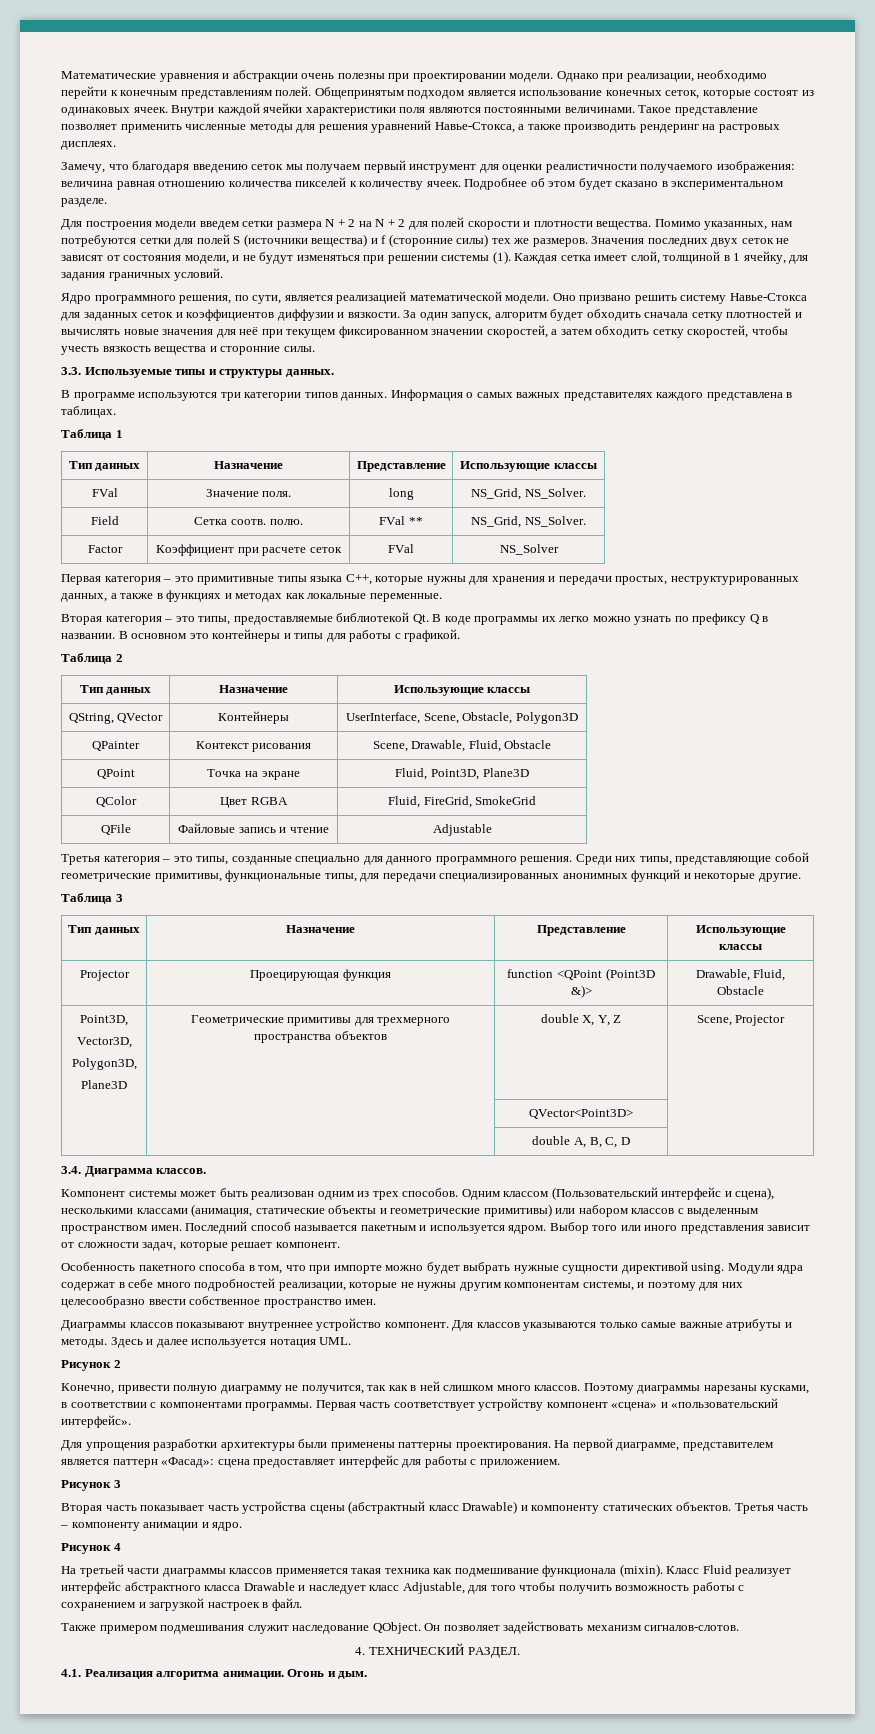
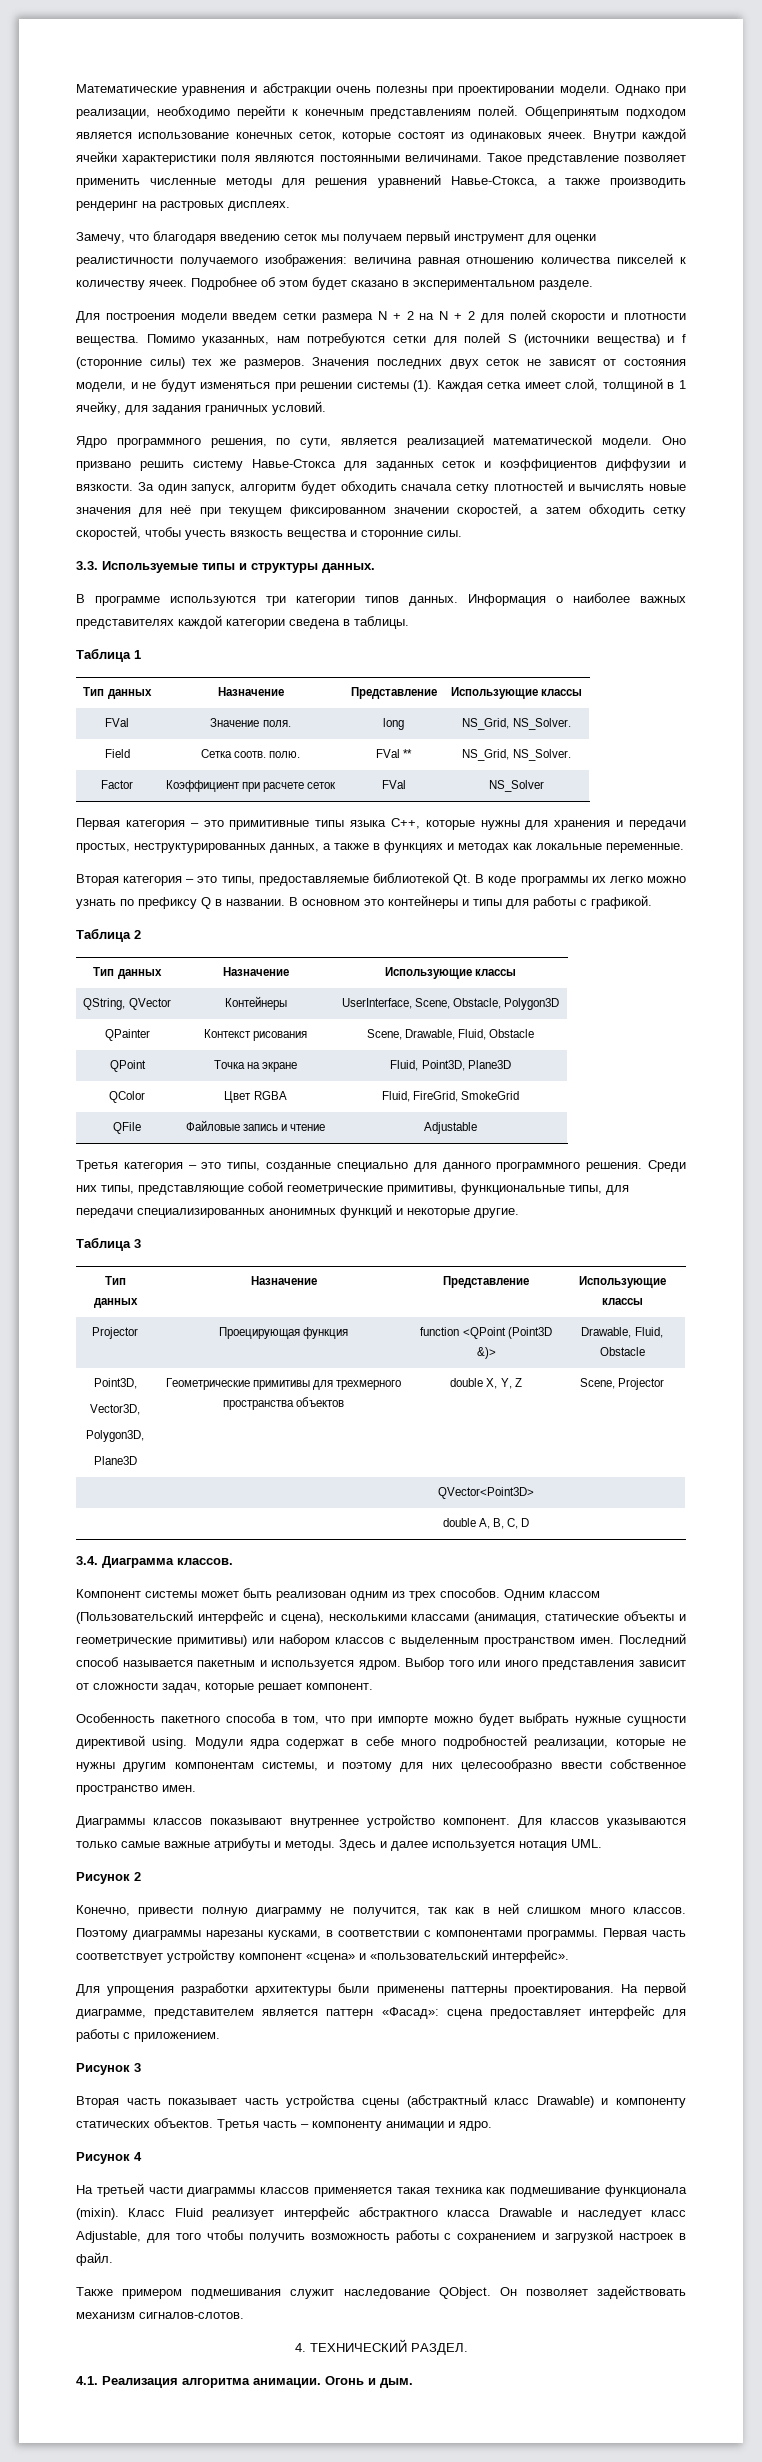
[476,392,513,398] самых -> [573,593,630,603] наиболее
[656,392,793,401] [61,406,116,418] каждого представлена в таблицах. -> [178,615,409,629] каждой категории сведена в таблицы.

